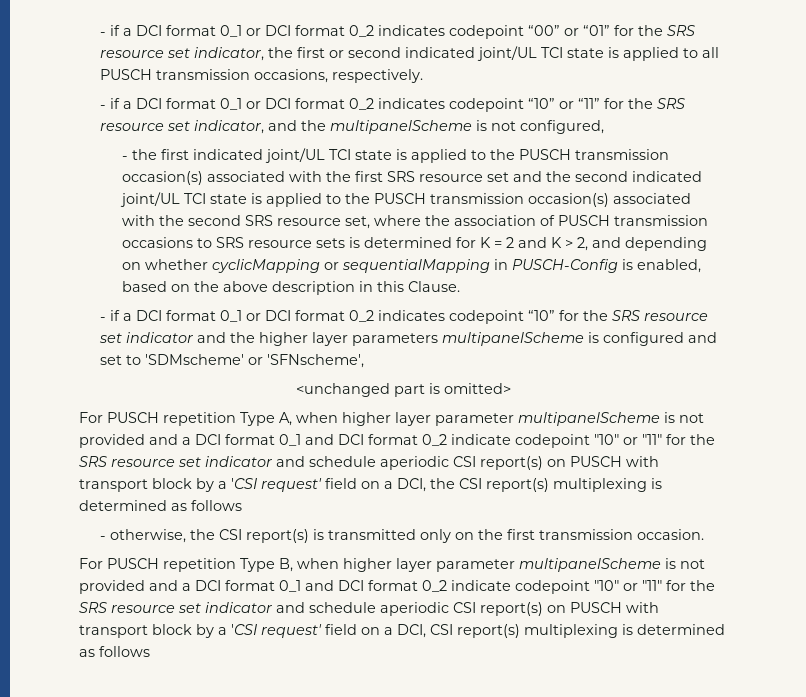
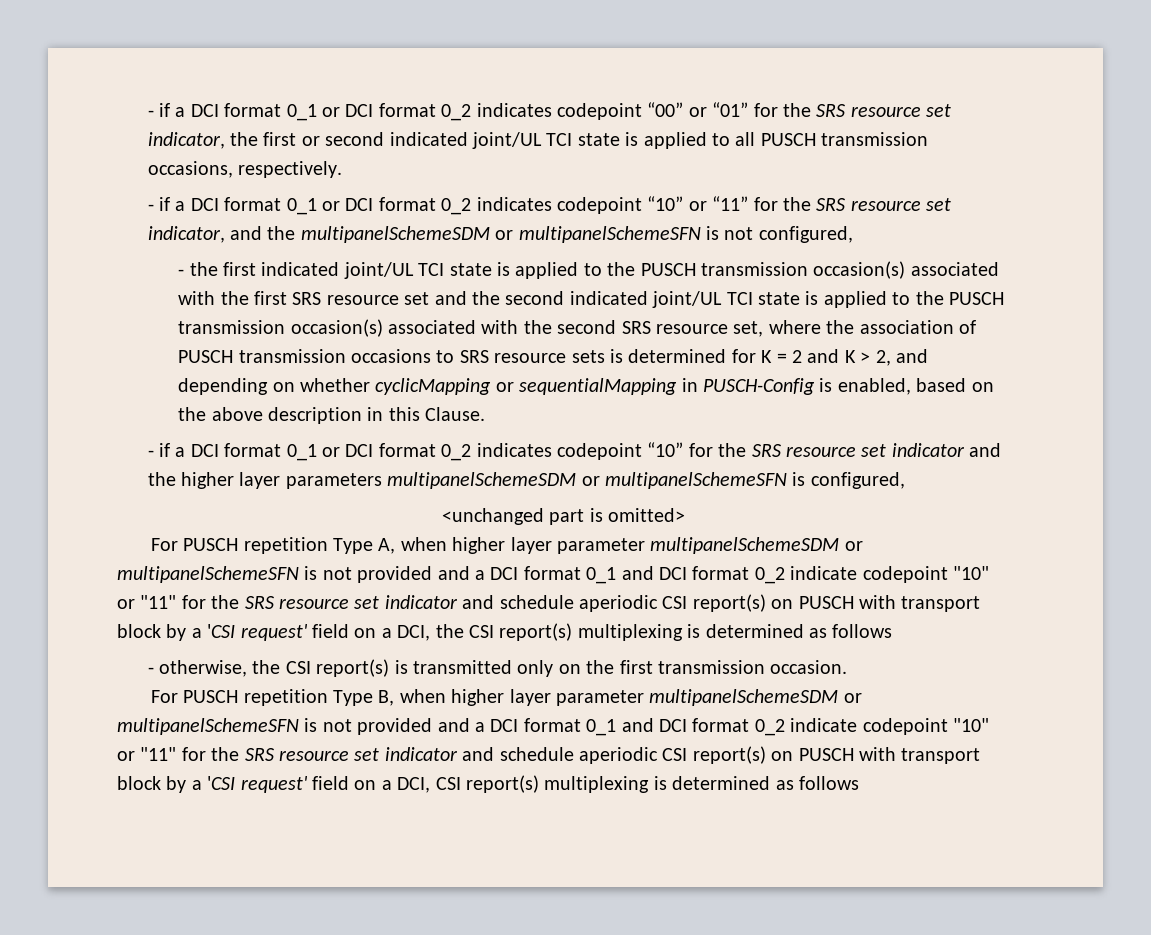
[330,120,473,134] multipanelScheme -> [300,226,701,243] multipanelSchemeSDM or multipanelSchemeSFN
[442,332,718,346] [100,354,365,368] multipanelScheme is configured and set to 'SDMscheme' or 'SFNscheme', -> [387,472,905,489] multipanelSchemeSDM or multipanelSchemeSFN is configured,
[518,412,660,426] multipanelScheme -> [650,537,863,554] [117,566,299,583] multipanelSchemeSDM or multipanelSchemeSFN
[519,558,661,572] multipanelScheme -> [649,689,862,706] [117,718,299,735] multipanelSchemeSDM or multipanelSchemeSFN

